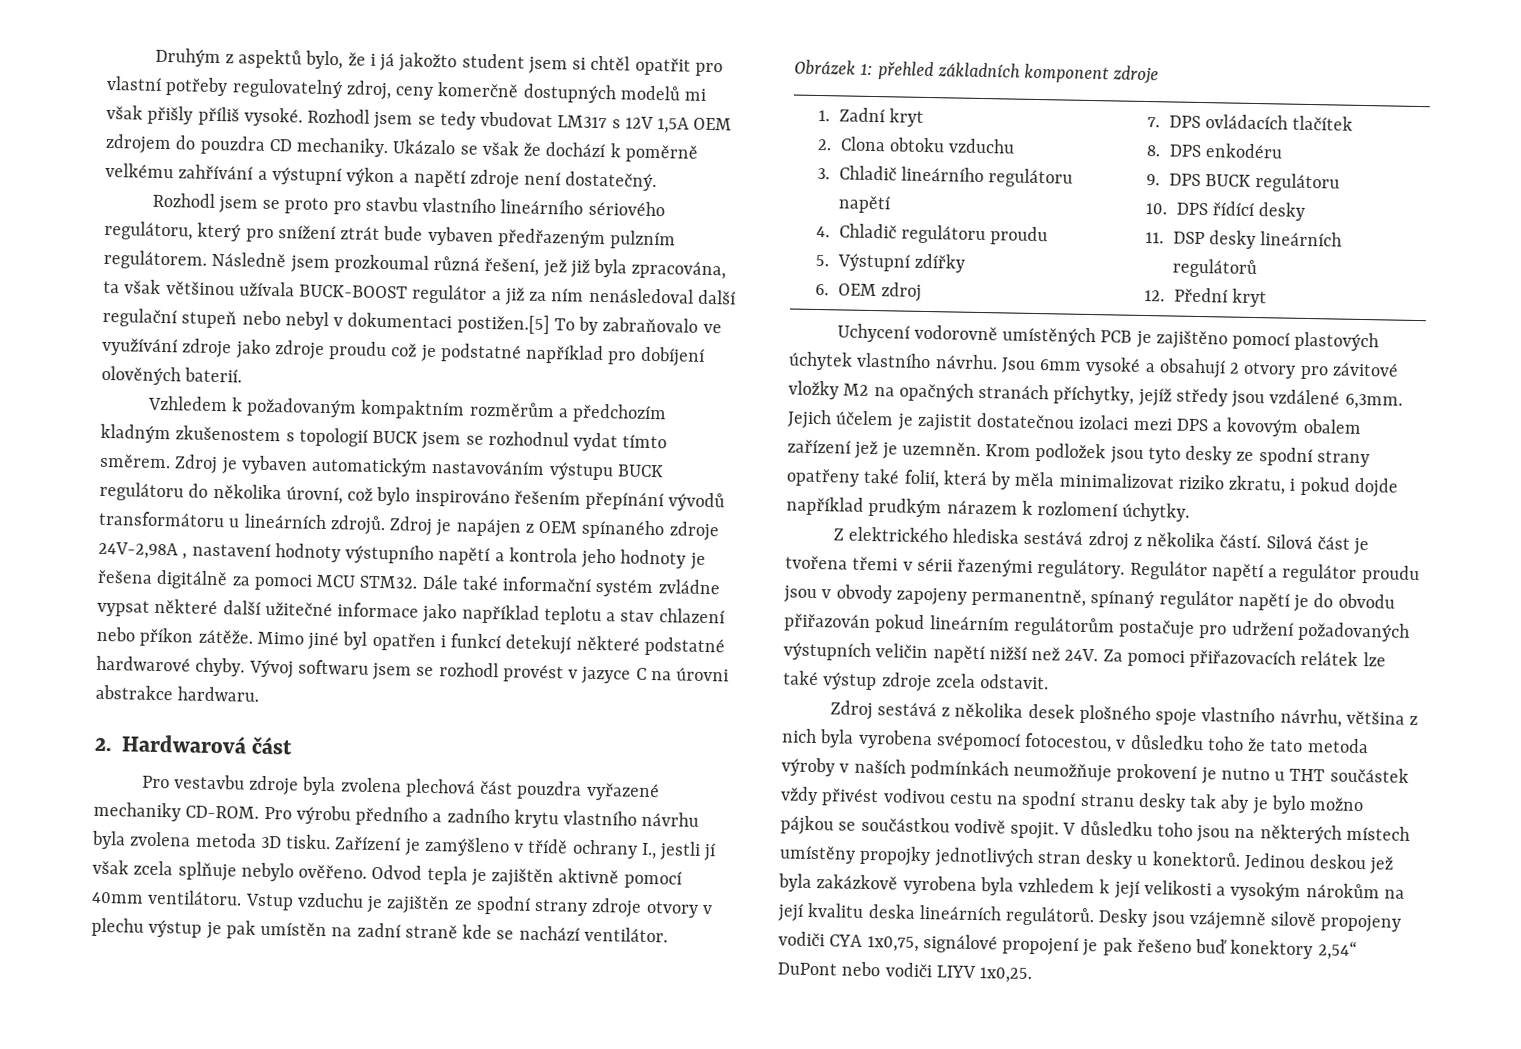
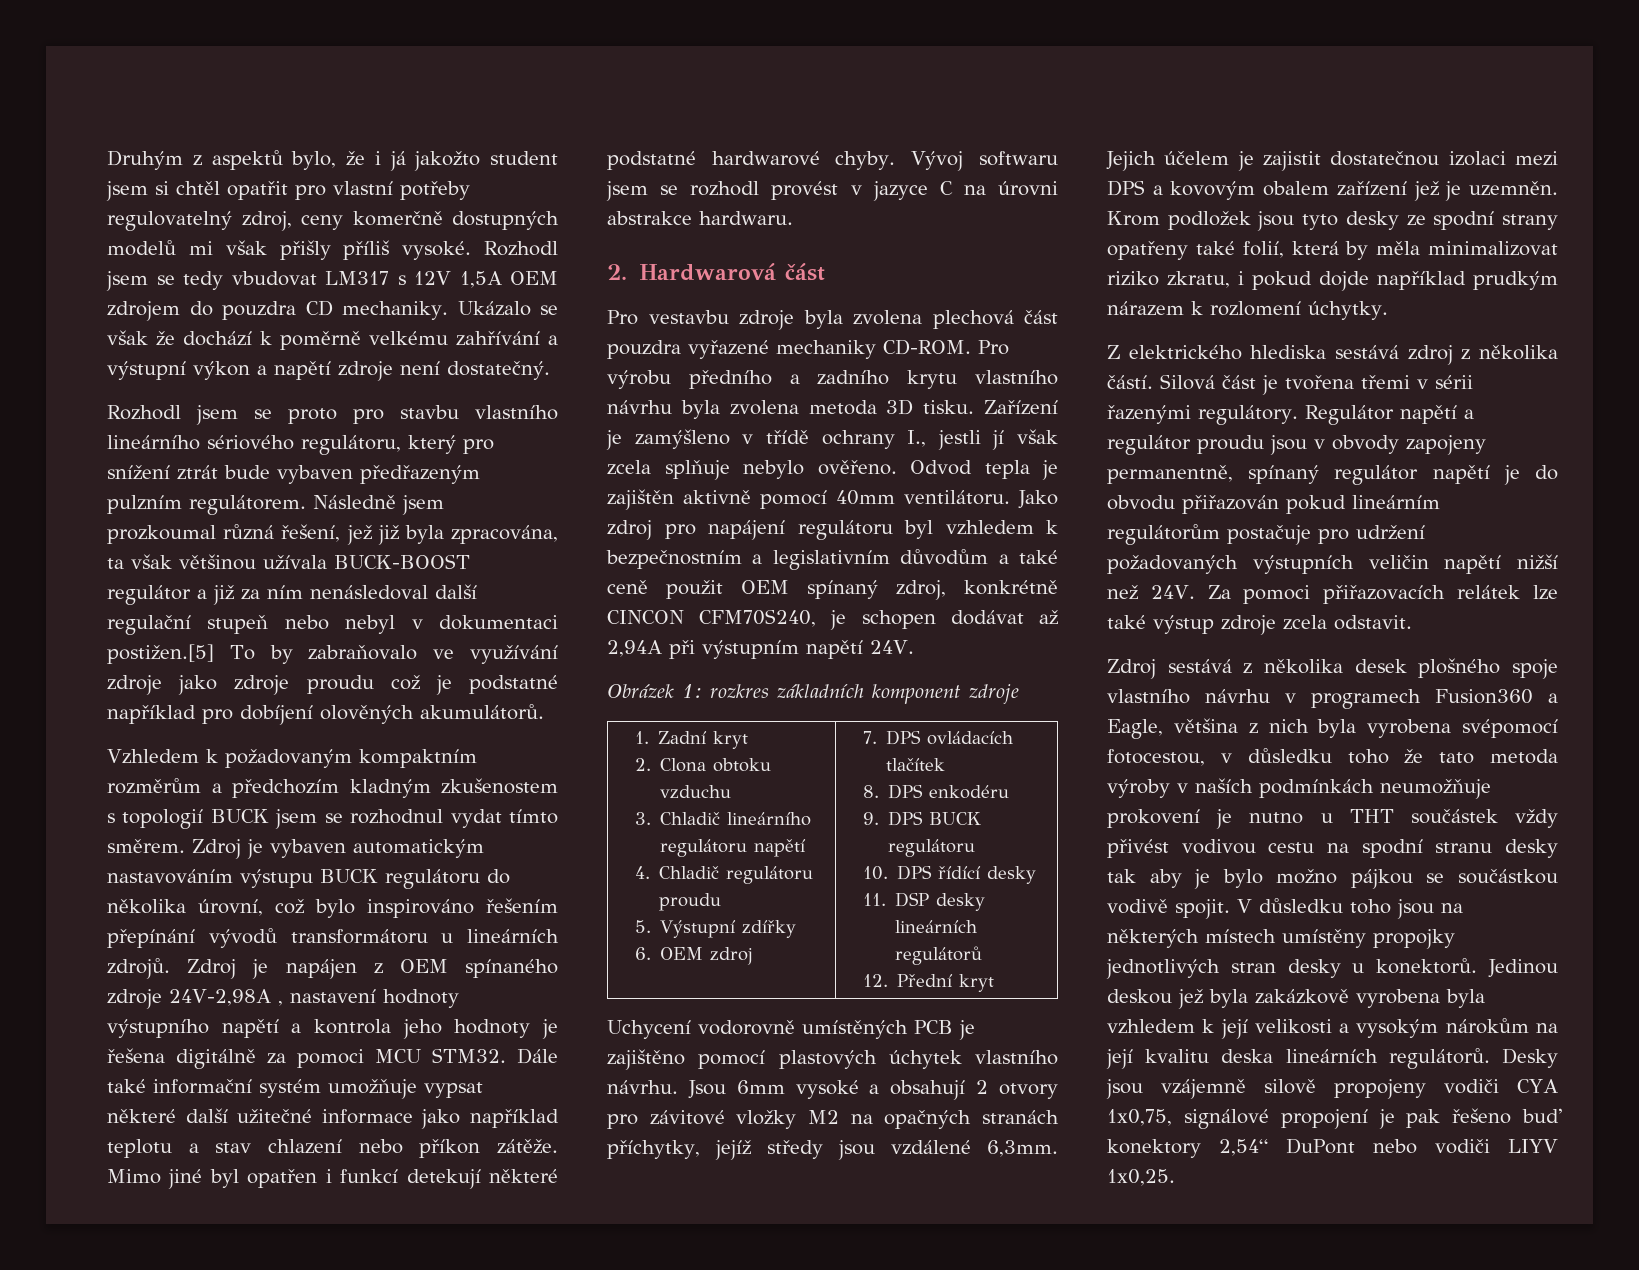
[184,367,243,383] baterií. -> [420,704,544,720] akumulátorů.
[657,579,720,595] zvládne -> [328,1079,417,1099] umožňuje
[244,892,713,918] [91,917,668,943] Vstup vzduchu je zajištěn ze spodní strany zdroje otvory v plechu výstup je pak umístěn na zadní straně kde se nachází ventilátor. -> [1018,490,1058,509] [607,520,1058,540] [606,549,1058,570] [607,580,1058,600] [607,609,1058,630] [607,640,914,659] Jako zdroj pro napájení regulátoru byl vzhledem k bezpečnostním a legislativním důvodům a také ceně použit OEM spínaný zdroj, konkrétně CINCON CFM70S240, je schopen dodávat až 2,94A při výstupním napětí 24V.
[877,61,934,81] přehled -> [710,684,769,698] rozkres
[1279,708,1342,728] návrhu, -> [1205,689,1558,709] [1107,719,1163,739] návrhu v programech Fusion360 a Eagle,

